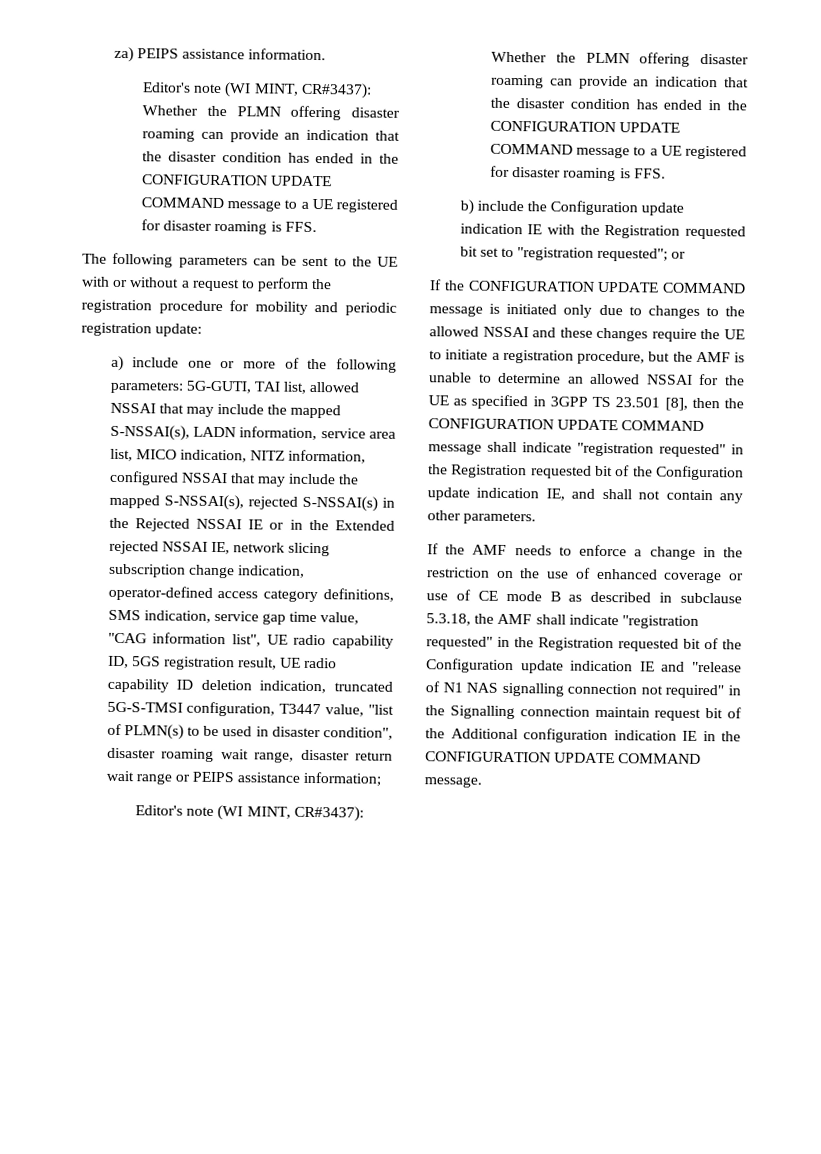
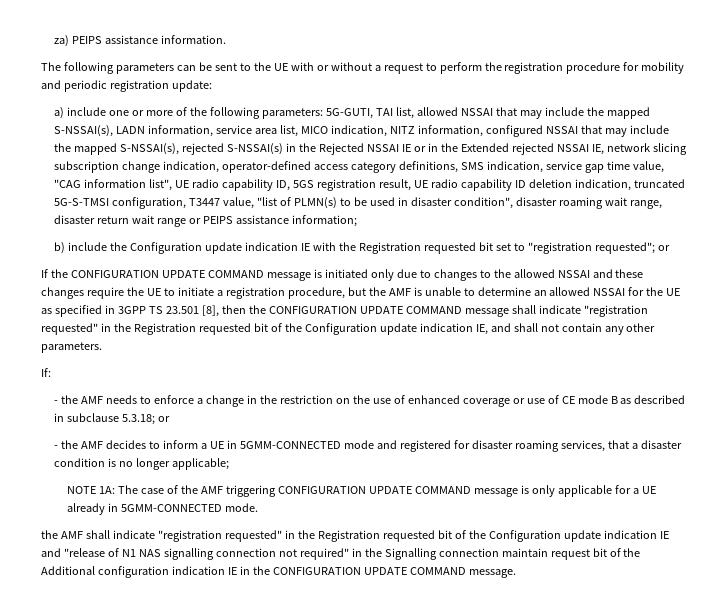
[141,82,372,99] [141,105,400,121] [141,128,400,143] [141,151,399,164] [141,174,333,187] [140,197,398,213] [140,219,317,235] // Editor's note (WI MINT, CR#3437): Whether the PLMN offering disaster roaming can provide an indication that the disaster condition has ended in the CONFIGURATION UPDATE COMMAND message to a UE registered for disaster roaming is FFS. -> (227, 39) none
[134,805,364,822] [490,51,749,67] [490,74,749,90] [489,97,747,111] [489,120,681,133] [489,143,747,160] [489,165,666,182] // Editor's note (WI MINT, CR#3437): Whether the PLMN offering disaster roaming can provide an indication that the disaster condition has ended in the CONFIGURATION UPDATE COMMAND message to a UE registered for disaster roaming is FFS. -> (357, 221) none
[427,543,439,555] If -> [41,368,51,377] [54,400,59,404] If: // -
[426,613,471,626] 5.3.18, -> [122,414,171,425] [54,440,682,452] [54,458,230,470] [67,485,656,497] [67,503,259,515] 5.3.18; or // - the AMF decides to inform a UE in 5GMM-CONNECTED mode and registered for disaster roaming services, that a disaster condition is no longer applicable; // NOTE 1A: The case of the AMF triggering CONFIGURATION UPDATE COMMAND message is only applicable for a UE already in 5GMM-CONNECTED mode. //

